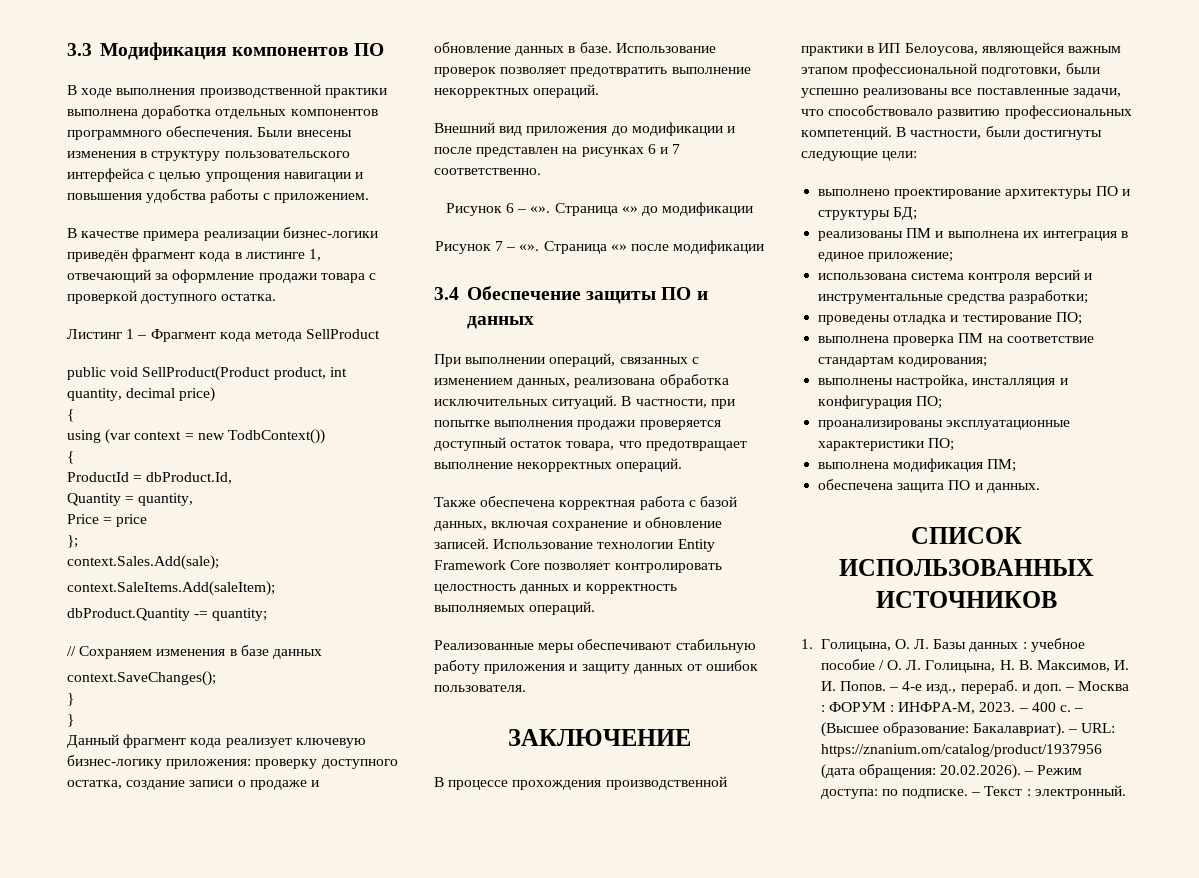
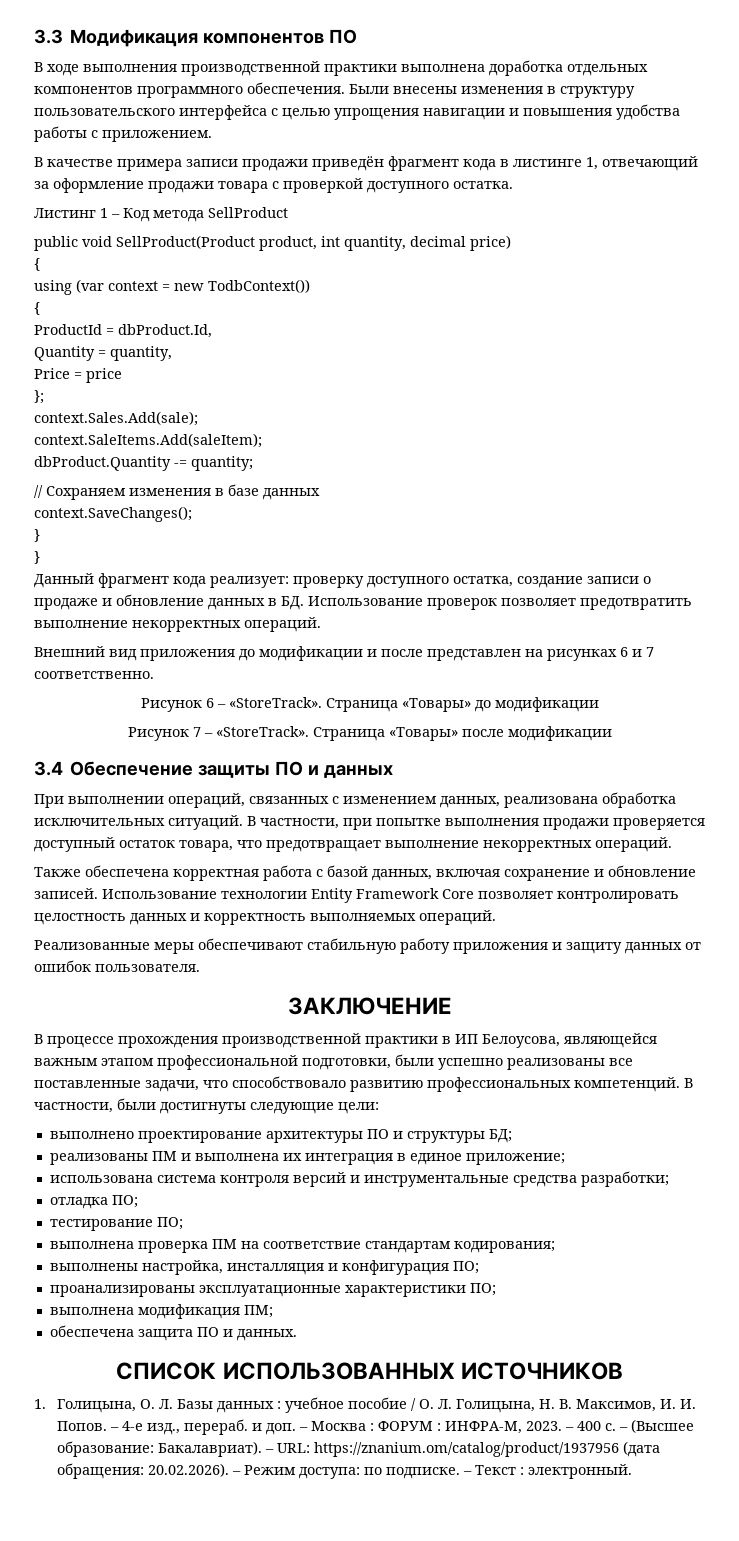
[203,227,378,241] реализации бизнес-логики -> [186,159,308,171] записи продажи
[150,329,251,342] Фрагмент кода -> [123,208,150,222] Код
[225,738,366,748] [67,755,252,769] реализует ключевую бизнес-логику приложения: -> [210,576,289,588] реализует:
[579,42,612,53] базе. -> [281,596,304,610] БД.
[530,203,638,216] «». Страница «» -> [228,697,471,712] «StoreTrack». Страница «Товары»
[519,241,627,254] «». Страница «» -> [215,726,458,741] «StoreTrack». Страница «Товары»
[818,315,959,325] проведены отладка и -> [49,1195,138,1209] отладка ПО; //

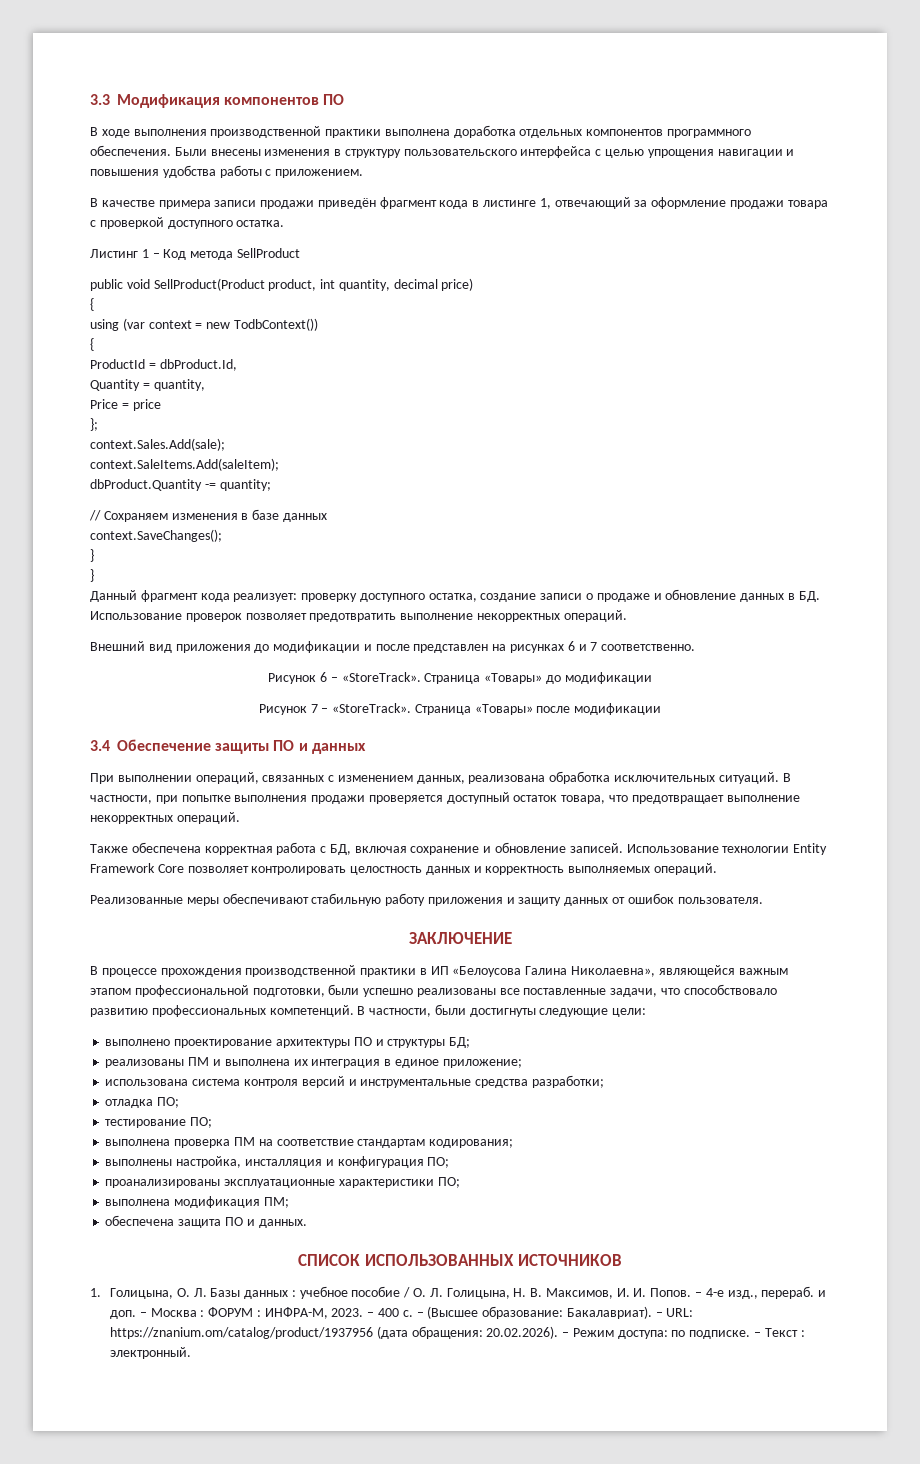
[327,865,432,881] базой данных, -> [329,844,351,855] БД,
[482,1034,560,1048] Белоусова, -> [452,966,656,977] «Белоусова Галина Николаевна»,

